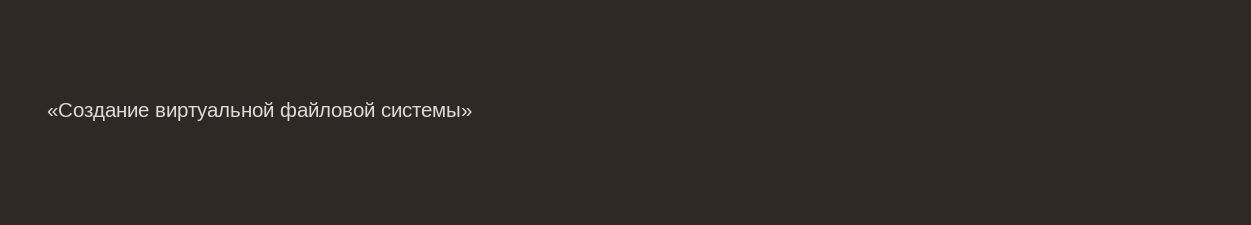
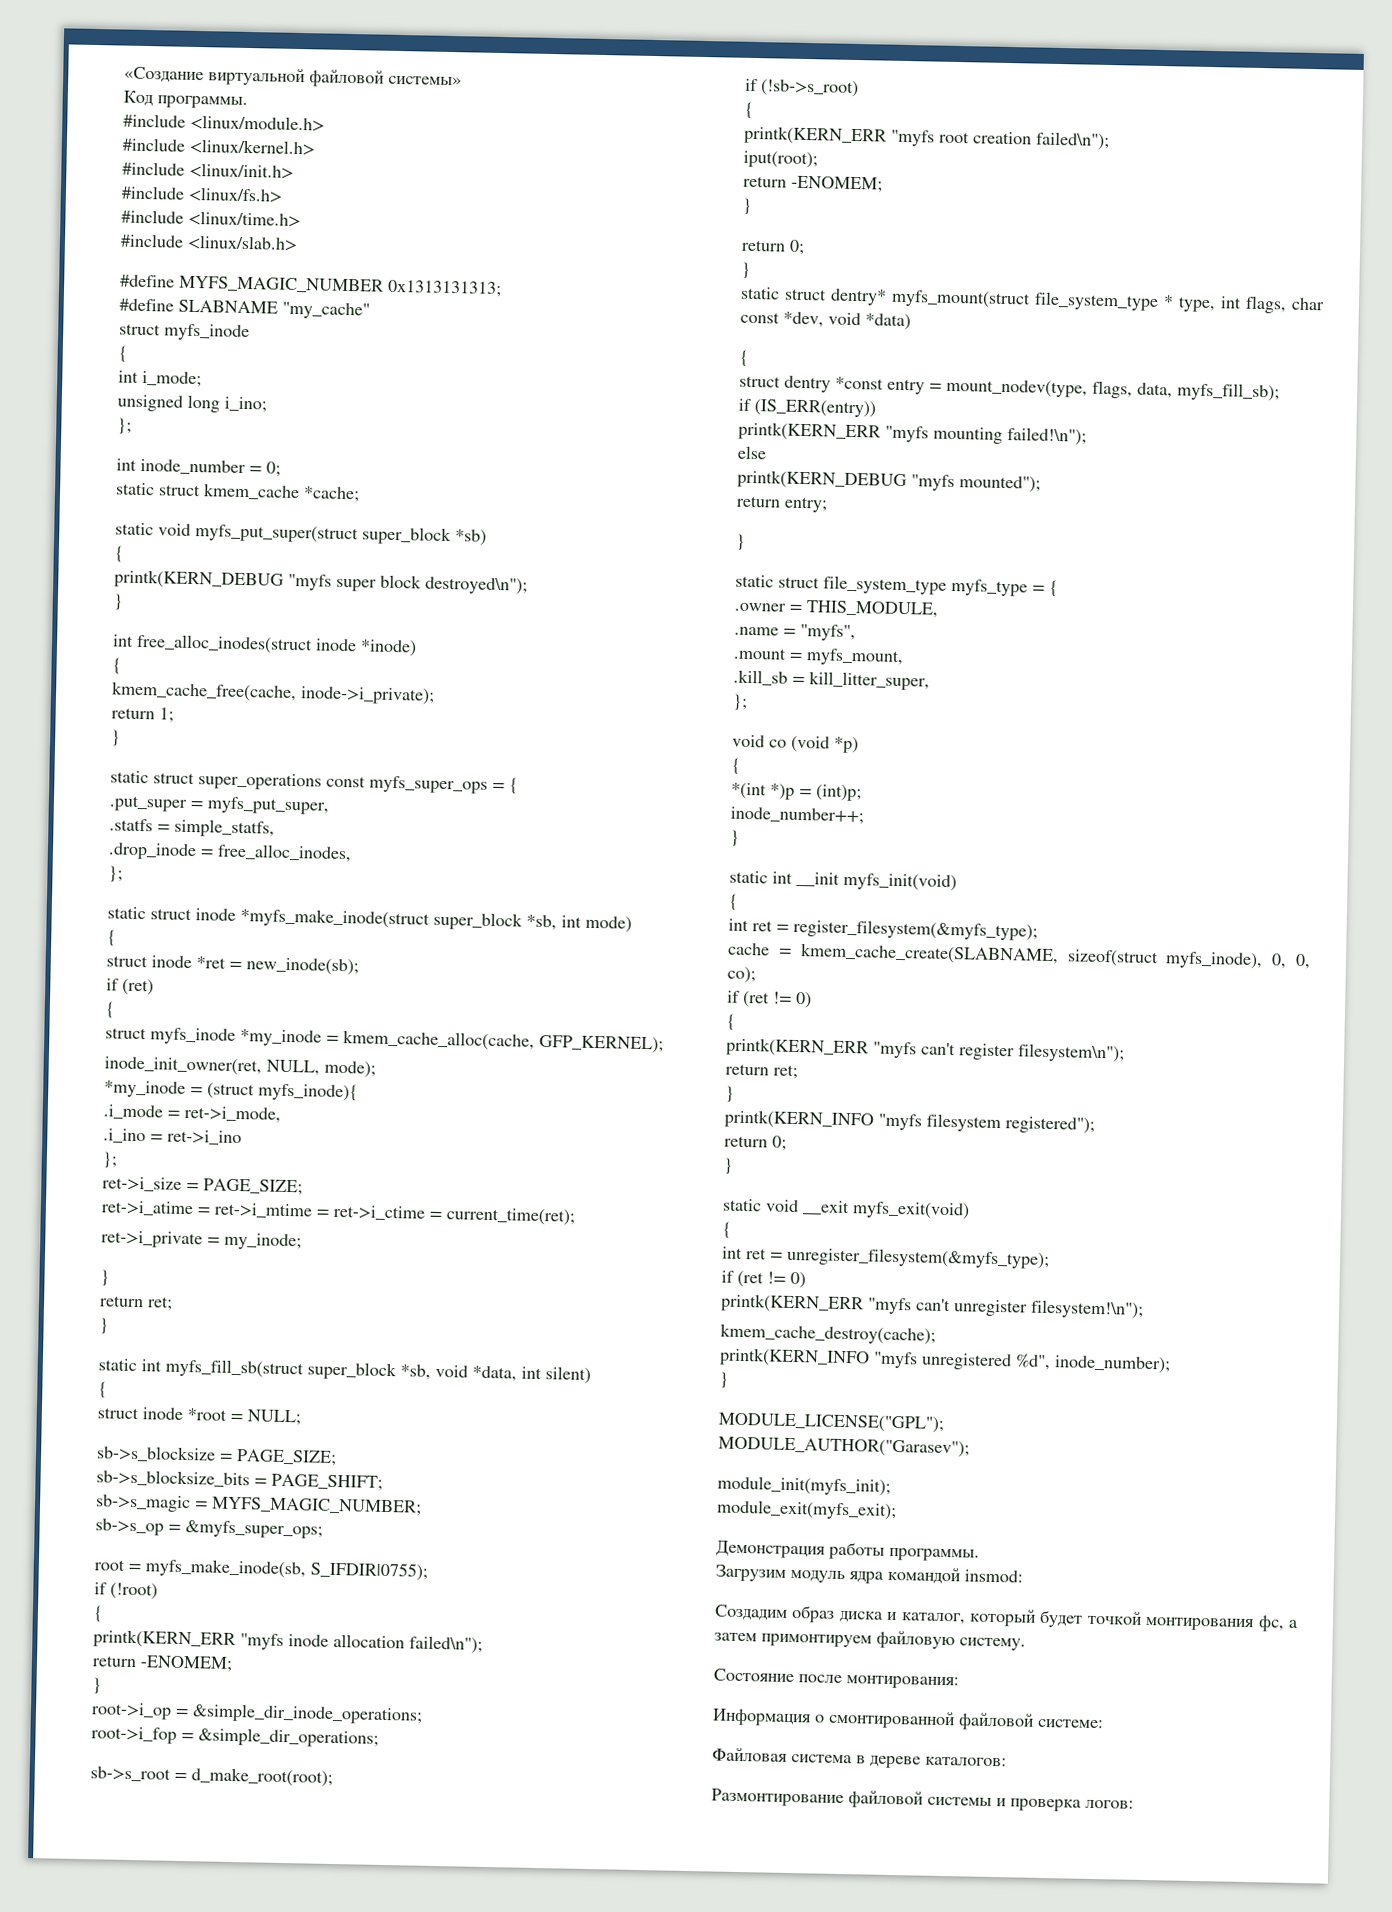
(472, 111) none -> [123,90,248,109] [123,113,325,132] [122,137,315,156] [122,161,294,179] [121,185,283,203] [121,209,301,228] [120,233,298,251] [120,274,502,298] [119,298,370,320] [119,323,250,342] [118,345,128,363] [118,370,202,388] [117,394,267,413] [117,417,132,435] [116,458,281,477] [115,482,360,503] [115,522,487,546] [114,545,124,563] [114,569,528,595] [113,593,124,611] [112,633,417,657] [112,657,122,675] [111,681,435,705] [111,707,174,723] [111,729,121,747] [110,770,519,795] [109,795,330,815] [109,818,275,838] [108,842,352,863] [108,865,123,883] [107,906,632,933] [107,929,117,947] [106,955,359,976] [106,978,154,996] [105,1001,115,1019] [105,1027,664,1054] [104,1056,376,1078] [104,1080,359,1102] [103,1104,281,1123] [103,1128,242,1146] [102,1151,118,1169] [102,1176,303,1196] [101,1200,575,1226] [101,1230,302,1251] [100,1269,110,1287] [99,1295,173,1311] [99,1317,109,1335] [98,1358,591,1385] [98,1381,108,1399] [97,1407,301,1426] [96,1445,337,1466] [96,1469,383,1491] [95,1494,422,1516] [95,1518,323,1539] [94,1558,428,1581] [94,1582,158,1600] [93,1605,104,1623] [93,1629,483,1654] [92,1655,233,1672] [92,1677,102,1695] [91,1702,423,1725] [91,1726,379,1748] [90,1766,333,1787] [745,78,859,98] [744,101,754,119] [744,125,1110,150] [743,150,818,169] [743,175,883,193] [742,197,752,215] [741,239,805,255] [741,261,751,279] [740,286,1325,314] [740,311,911,331] [739,349,749,367] [739,375,1280,402] [738,398,876,418] [738,421,1087,446] [737,445,767,460] [737,469,1041,493] [736,495,828,513] [736,533,746,551] [735,574,1059,598] [734,600,939,618] [734,623,856,642] [733,647,904,667] [733,669,930,691] [732,693,748,711] [732,734,859,754] [731,757,741,775] [731,782,862,802] [730,806,864,825] [730,829,740,847] [729,870,957,892] [728,893,739,911] [728,918,1038,941] [728,942,1311,970] [727,966,756,984] [727,990,812,1009] [726,1013,736,1031] [726,1037,1125,1063] [725,1063,798,1080] [725,1085,735,1103] [724,1109,1095,1134] [724,1135,787,1151] [723,1157,734,1175] [722,1198,970,1220] [722,1221,732,1239] [722,1246,1050,1270] [721,1270,806,1289] [721,1293,1144,1319] [720,1323,936,1345] [719,1347,1171,1374] [719,1371,729,1389] [718,1412,944,1433] [718,1436,970,1458] [717,1475,891,1496] [716,1499,897,1521] [716,1540,980,1562] [715,1564,1023,1585] [714,1604,1299,1632] [714,1630,1026,1651] [713,1668,959,1690] [712,1708,1104,1731] [712,1747,1007,1769] [711,1788,1134,1812] // Код программы. // #include <linux/module.h> // #include <linux/kernel.h> // #include <linux/init.h> // #include <linux/fs.h> // #include <linux/time.h> // #include <linux/slab.h> // #define MYFS_MAGIC_NUMBER 0x1313131313; // #define SLABNAME "my_cache" // struct myfs_inode // { // int i_mode; // unsigned long i_ino; // }; // int inode_number = 0; // static struct kmem_cache *cache; // static void myfs_put_super(struct super_block *sb) // { // printk(KERN_DEBUG "myfs super block destroyed\n"); // } // int free_alloc_inodes(struct inode *inode) // { // kmem_cache_free(cache, inode->i_private); // return 1; // } // static struct super_operations const myfs_super_ops = { // .put_super = myfs_put_super, // .statfs = simple_statfs, // .drop_inode = free_alloc_inodes, // }; // static struct inode *myfs_make_inode(struct super_block *sb, int mode) // { // struct inode *ret = new_inode(sb); // if (ret) // { // struct myfs_inode *my_inode = kmem_cache_alloc(cache, GFP_KERNEL); // inode_init_owner(ret, NULL, mode); // *my_inode = (struct myfs_inode){ // .i_mode = ret->i_mode, // .i_ino = ret->i_ino // }; // ret->i_size = PAGE_SIZE; // ret->i_atime = ret->i_mtime = ret->i_ctime = current_time(ret); // ret->i_private = my_inode; // } // return ret; // } // static int myfs_fill_sb(struct super_block *sb, void *data, int silent) // { // struct inode *root = NULL; // sb->s_blocksize = PAGE_SIZE; // sb->s_blocksize_bits = PAGE_SHIFT; // sb->s_magic = MYFS_MAGIC_NUMBER; // sb->s_op = &myfs_super_ops; // root = myfs_make_inode(sb, S_IFDIR|0755); // if (!root) // { // printk(KERN_ERR "myfs inode allocation failed\n"); // return -ENOMEM; // } // root->i_op = &simple_dir_inode_operations; // root->i_fop = &simple_dir_operations; // sb->s_root = d_make_root(root); // if (!sb->s_root) // { // printk(KERN_ERR "myfs root creation failed\n"); // iput(root); // return -ENOMEM; // } // return 0; // } // static struct dentry* myfs_mount(struct file_system_type * type, int flags, char const *dev, void *data) // { // struct dentry *const entry = mount_nodev(type, flags, data, myfs_fill_sb); // if (IS_ERR(entry)) // printk(KERN_ERR "myfs mounting failed!\n"); // else // printk(KERN_DEBUG "myfs mounted"); // return entry; // } // static struct file_system_type myfs_type = { // .owner = THIS_MODULE, // .name = "myfs", // .mount = myfs_mount, // .kill_sb = kill_litter_super, // }; // void co (void *p) // { // *(int *)p = (int)p; // inode_number++; // } // static int __init myfs_init(void) // { // int ret = register_filesystem(&myfs_type); // cache = kmem_cache_create(SLABNAME, sizeof(struct myfs_inode), 0, 0, co); // if (ret != 0) // { // printk(KERN_ERR "myfs can't register filesystem\n"); // return ret; // } // printk(KERN_INFO "myfs filesystem registered"); // return 0; // } // static void __exit myfs_exit(void) // { // int ret = unregister_filesystem(&myfs_type); // if (ret != 0) // printk(KERN_ERR "myfs can't unregister filesystem!\n"); // kmem_cache_destroy(cache); // printk(KERN_INFO "myfs unregistered %d", inode_number); // } // MODULE_LICENSE("GPL"); // MODULE_AUTHOR("Garasev"); // module_init(myfs_init); // module_exit(myfs_exit); // Демонстрация работы программы. // Загрузим модуль ядра командой insmod: // Создадим образ диска и каталог, который будет точкой монтирования фс, а затем примонтируем файловую систему. // Состояние после монтирования: // Информация о смонтированной файловой системе: // Файловая система в дереве каталогов: // Размонтирование файловой системы и проверка логов:

